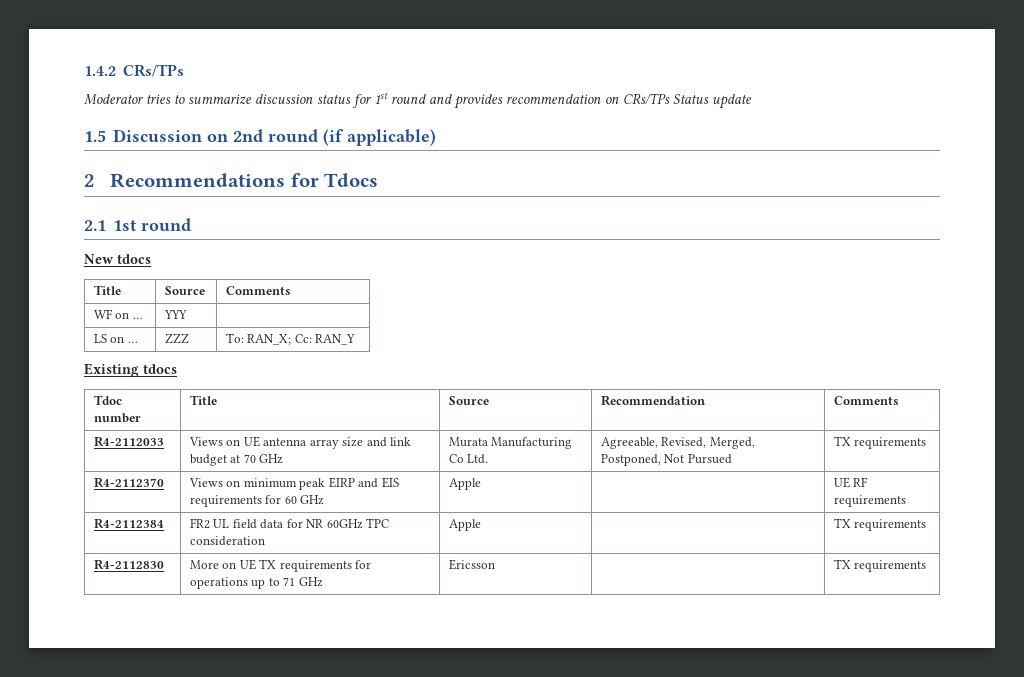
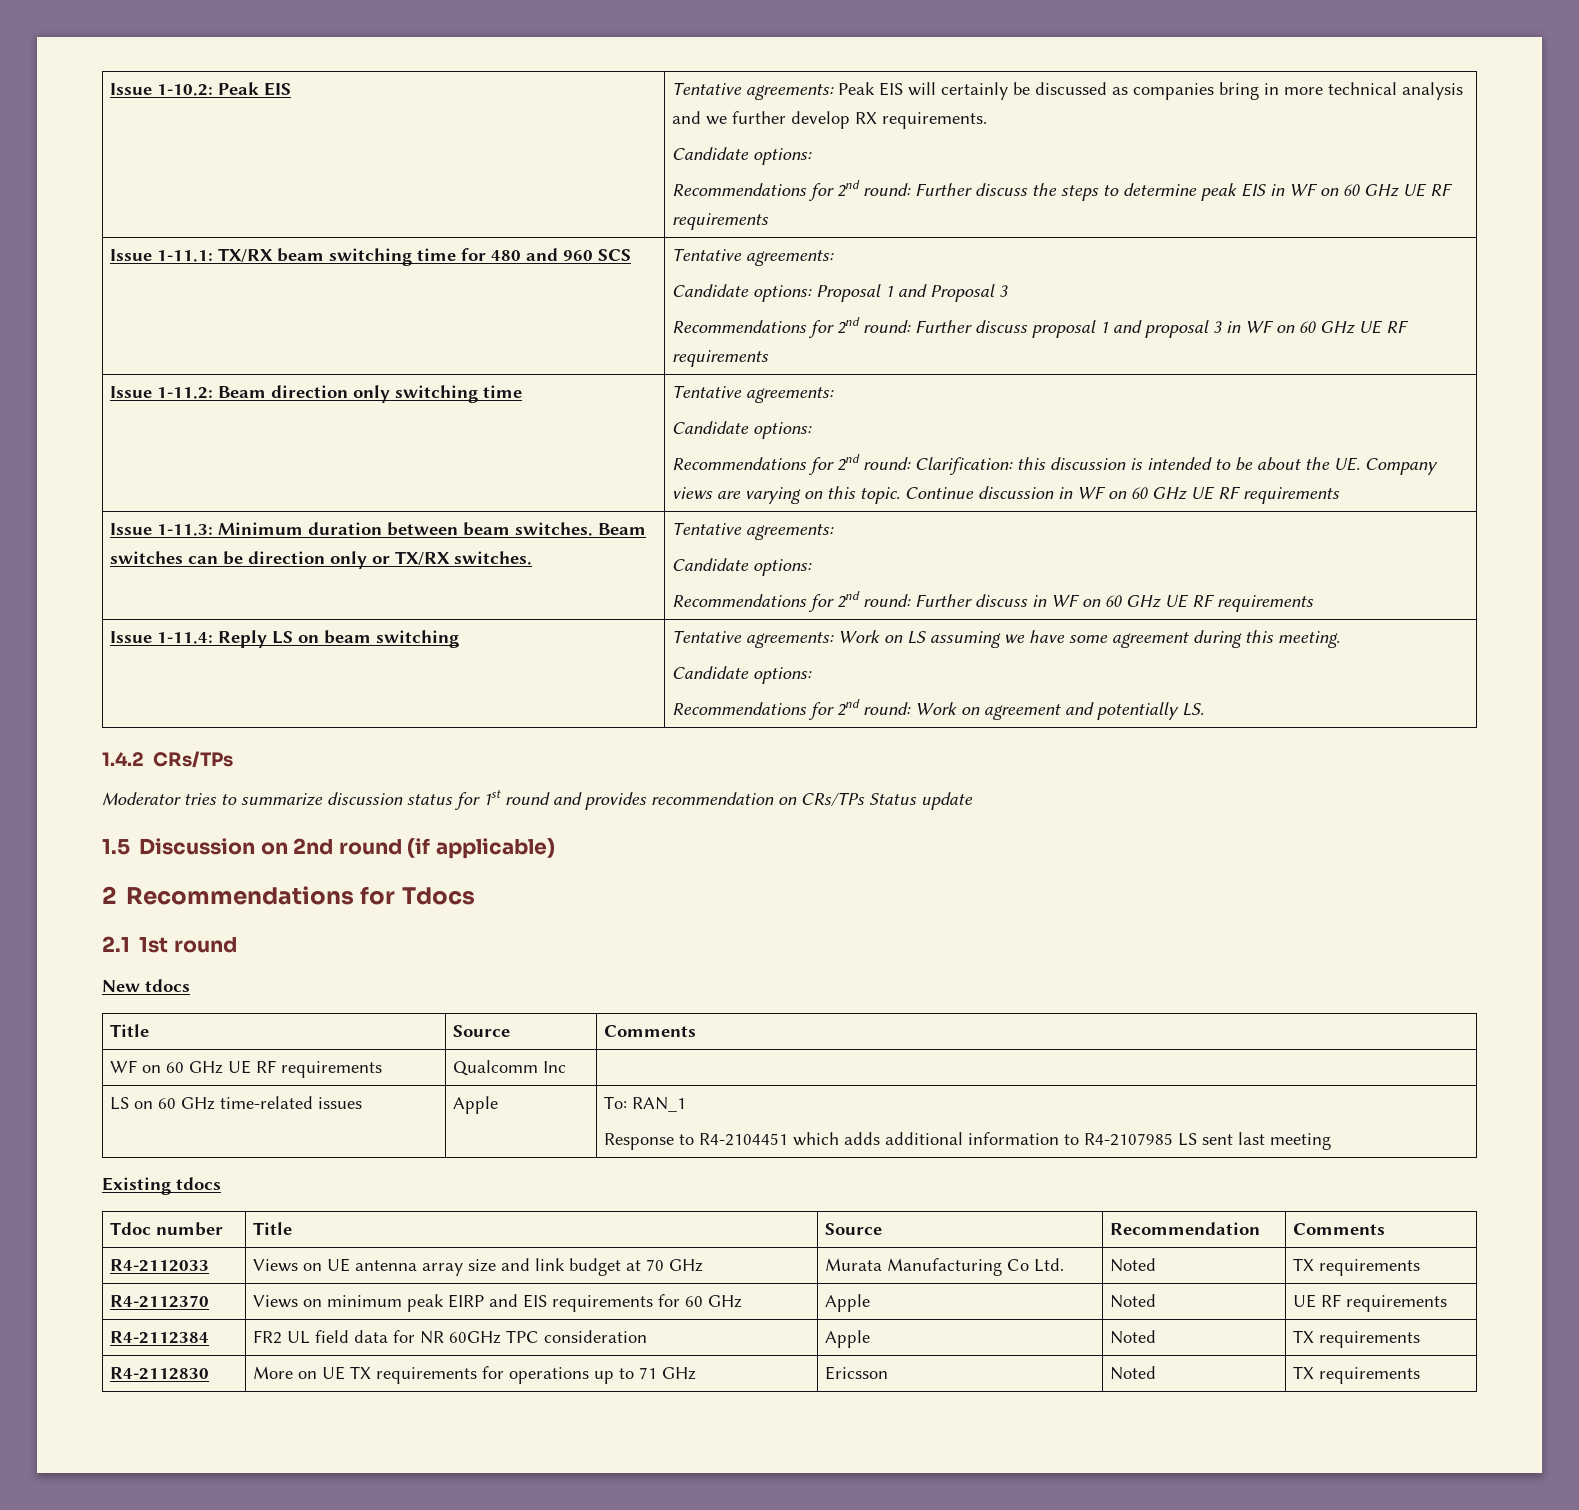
(84, 71) none -> [109,82,291,96] [671,82,1463,100] [671,111,987,129] [671,147,812,165] [671,180,1453,201] [671,213,769,230] [109,248,631,266] [671,248,834,266] [671,284,1008,302] [671,317,1409,338] [671,350,769,367] [109,385,522,403] [671,385,834,403] [671,421,812,439] [671,454,1438,475] [671,486,1340,504] [109,522,646,536] [109,551,532,569] [671,522,834,540] [671,558,812,576] [671,591,1314,612] [109,630,459,648] [671,630,1340,648] [671,666,812,684] [671,699,1204,720] Issue 1-10.2: Peak EIS | Tentative agreements: Peak EIS will certainly be discussed as companies bring in more technical analysis and we further develop RX requirements. // Candidate options: // Recommendations for 2nd round: Further discuss the steps to determine peak EIS in WF on 60 GHz UE RF requirements // Issue 1-11.1: TX/RX beam switching time for 480 and 960 SCS | Tentative agreements: // Candidate options: Proposal 1 and Proposal 3 // Recommendations for 2nd round: Further discuss proposal 1 and proposal 3 in WF on 60 GHz UE RF requirements // Issue 1-11.2: Beam direction only switching time | Tentative agreements: // Candidate options: // Recommendations for 2nd round: Clarification: this discussion is intended to be about the UE. Company views are varying on this topic. Continue discussion in WF on 60 GHz UE RF requirements // Issue 1-11.3: Minimum duration between beam switches. Beam switches can be direction only or TX/RX switches. | Tentative agreements: // Candidate options: // Recommendations for 2nd round: Further discuss in WF on 60 GHz UE RF requirements // Issue 1-11.4: Reply LS on beam switching | Tentative agreements: Work on LS assuming we have some agreement during this meeting. // Candidate options: // Recommendations for 2nd round: Work on agreement and potentially LS. //
[132,317,143,319] [163,310,187,319] [93,334,138,343] [164,333,189,344] [225,333,356,345] … | YYY | // LS on … | ZZZ | To: RAN_X; Cc: RAN_Y -> [165,1060,382,1078] [452,1060,566,1076] [109,1096,362,1110] [452,1096,498,1114] [603,1096,686,1112] [603,1132,1331,1150] 60 GHz UE RF requirements | Qualcomm Inc | // LS on 60 GHz time-related issues | Apple | To: RAN_1 // Response to R4-2104451 which adds additional information to R4-2107985 LS sent last meeting
[600,437,755,449] [600,454,732,466] Agreeable, Revised, Merged, Postponed, Not Pursued -> [1109,1258,1156,1272] Noted
(481, 484) none -> [1109,1294,1156,1308] Noted
(481, 525) none -> [1109,1330,1156,1344] Noted
(495, 564) none -> [1109,1366,1156,1380] Noted

